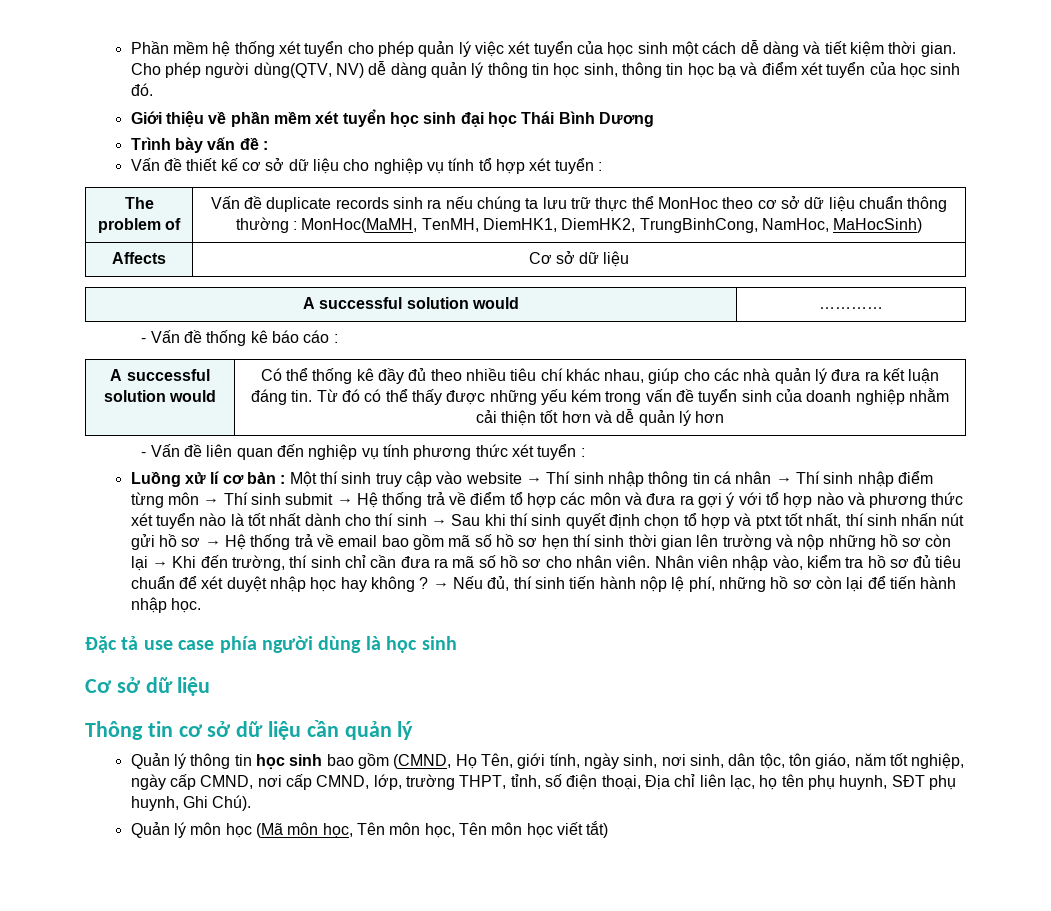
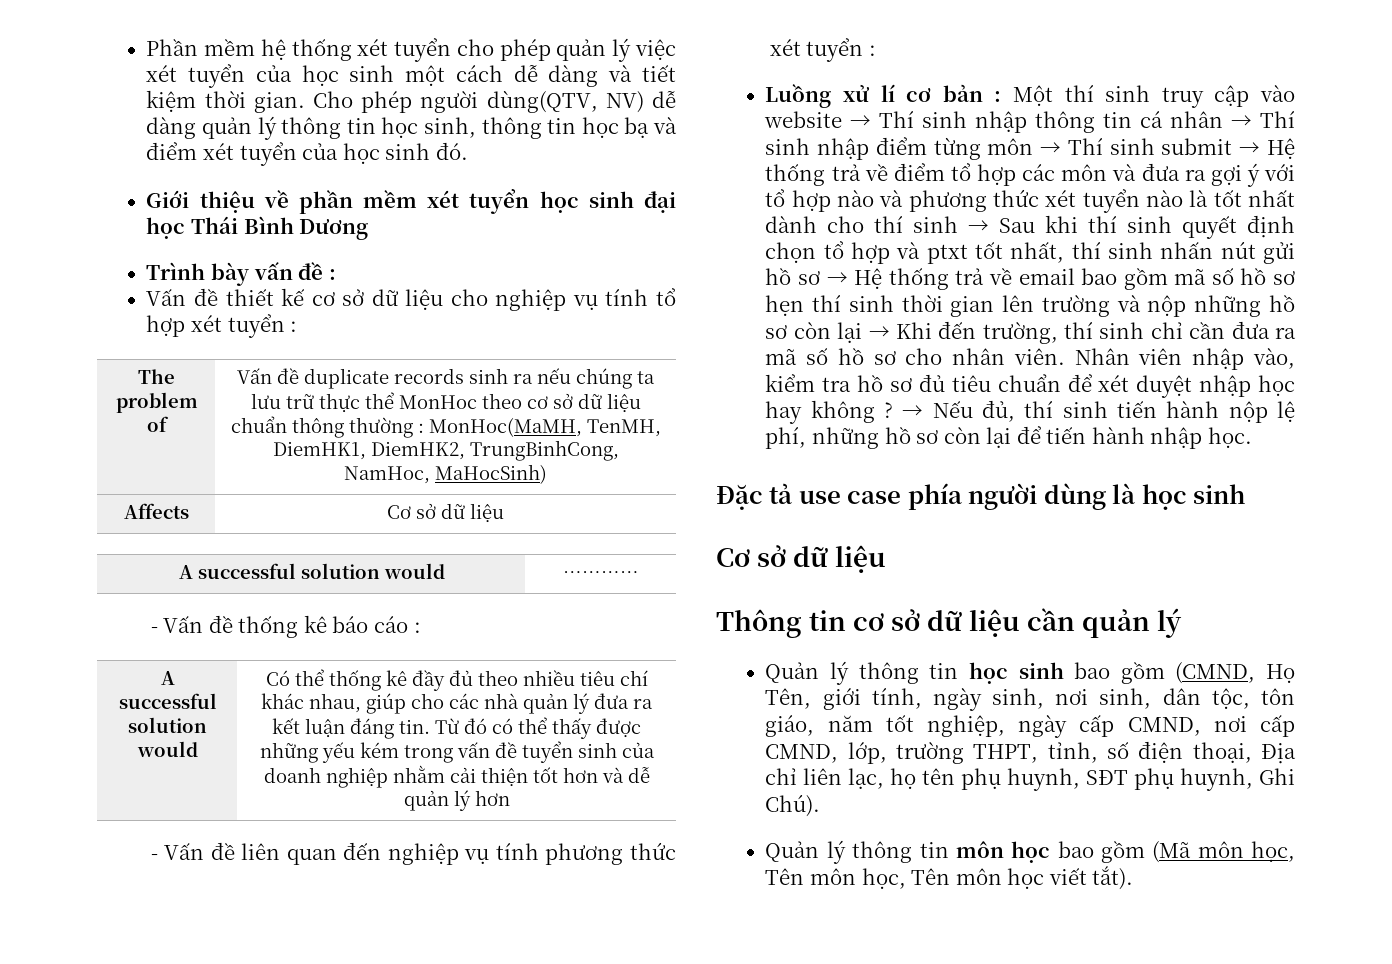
[190,822,252,838] môn học -> [852,841,1145,863] thông tin môn học bao gồm
[586,821,609,838] tắt) -> [1092,866,1134,890] tắt).

